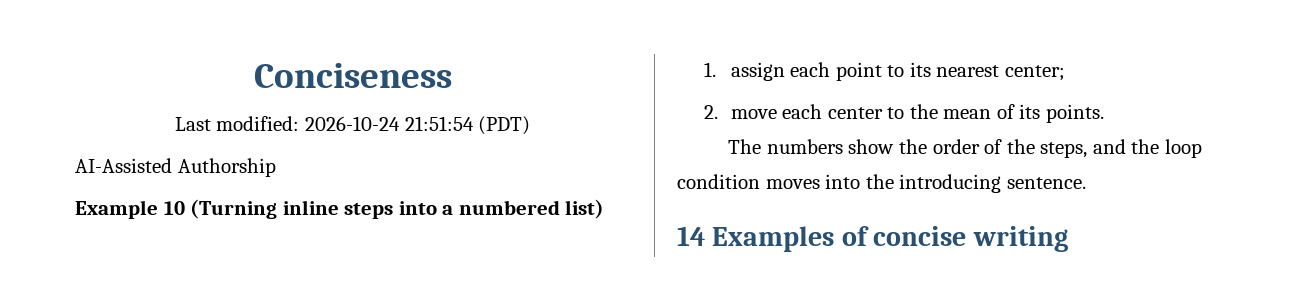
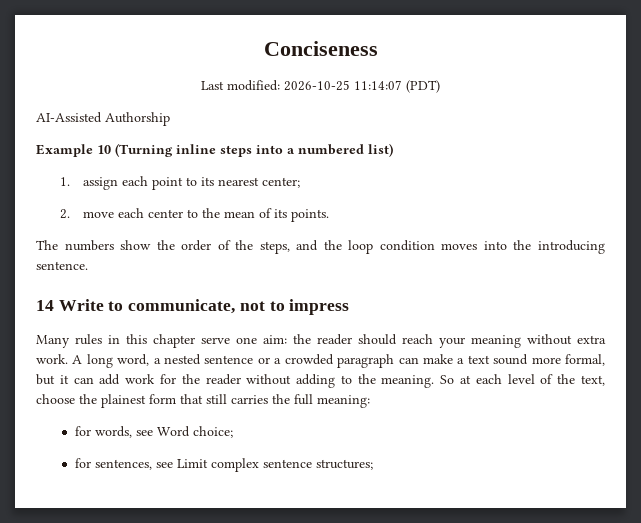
[305,116,474,131] 2026-10-24 21:51:54 -> [284,80,402,91] 2026-10-25 11:14:07
[712,226,1068,252] Examples of concise writing -> [58,299,350,315] [36,334,606,348] [36,354,606,368] [36,374,605,388] [36,394,370,408] [75,426,234,438] [75,458,374,472] Write to communicate, not to impress // Many rules in this chapter serve one aim: the reader should reach your meaning without extra work. A long word, a nested sentence or a crowded paragraph can make a text sound more formal, but it can add work for the reader without adding to the meaning. So at each level of the text, choose the plainest form that still carries the full meaning: // for words, see Word choice; // for sentences, see Limit complex sentence structures;

